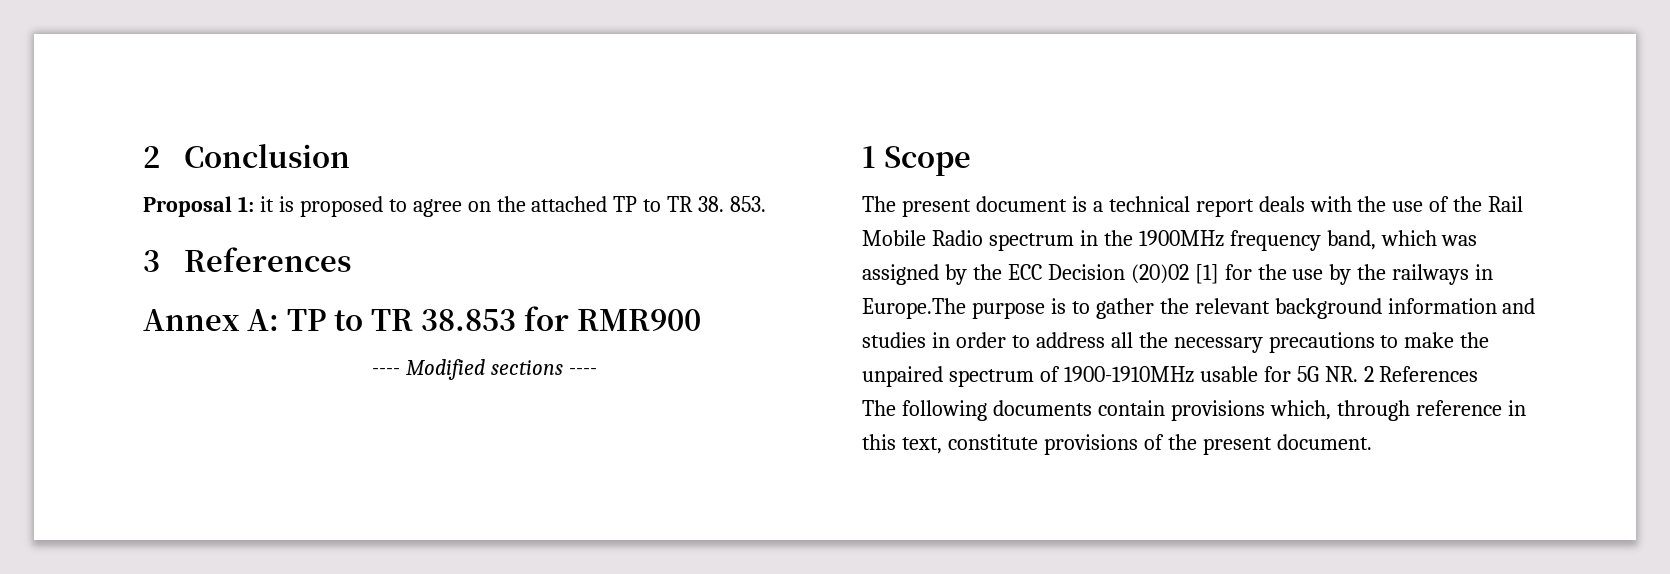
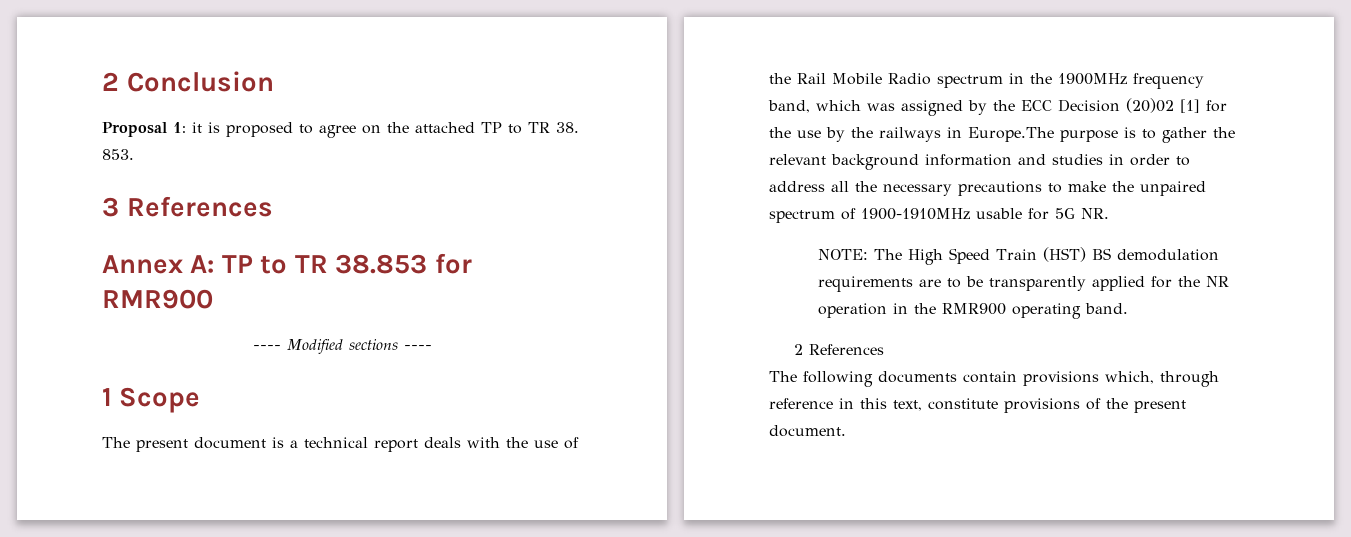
(1358, 374) none -> [818,247,1220,265] [818,276,1230,292] [818,303,1129,319] // NOTE: The High Speed Train (HST) BS demodulation requirements are to be transparently applied for the NR operation in the RMR900 operating band. //

